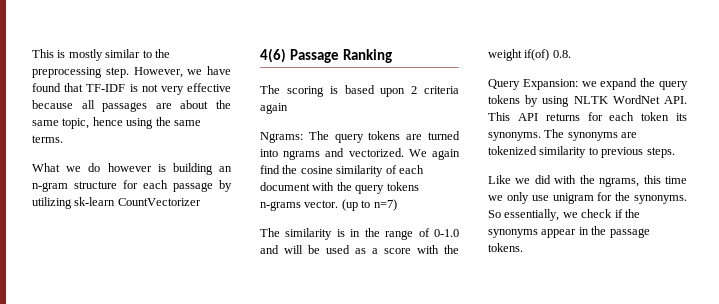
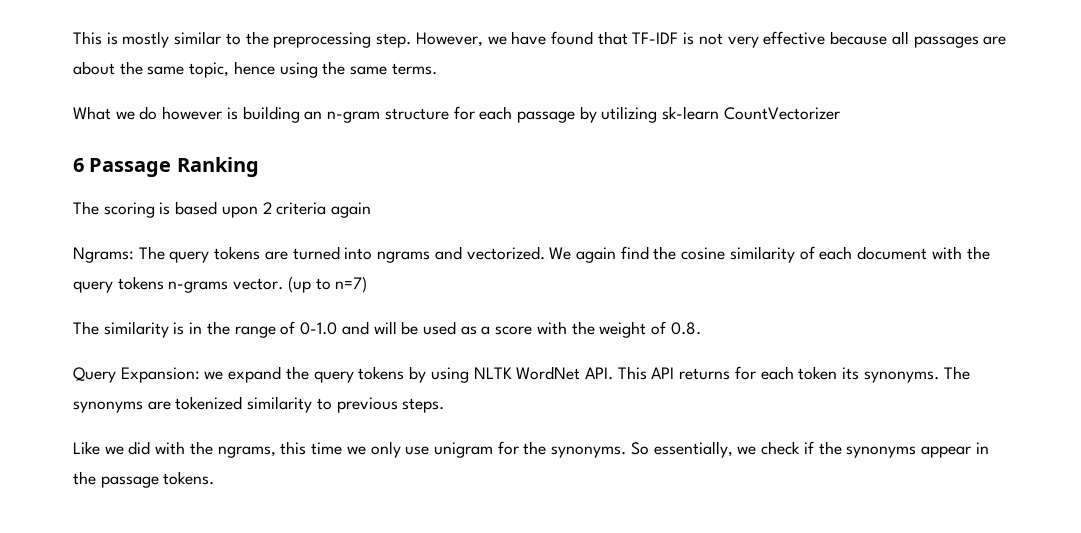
[260,48,286,63] 4(6) -> [73,158,84,172] 6
[524,49,550,61] if(of) -> [651,321,667,335] of

